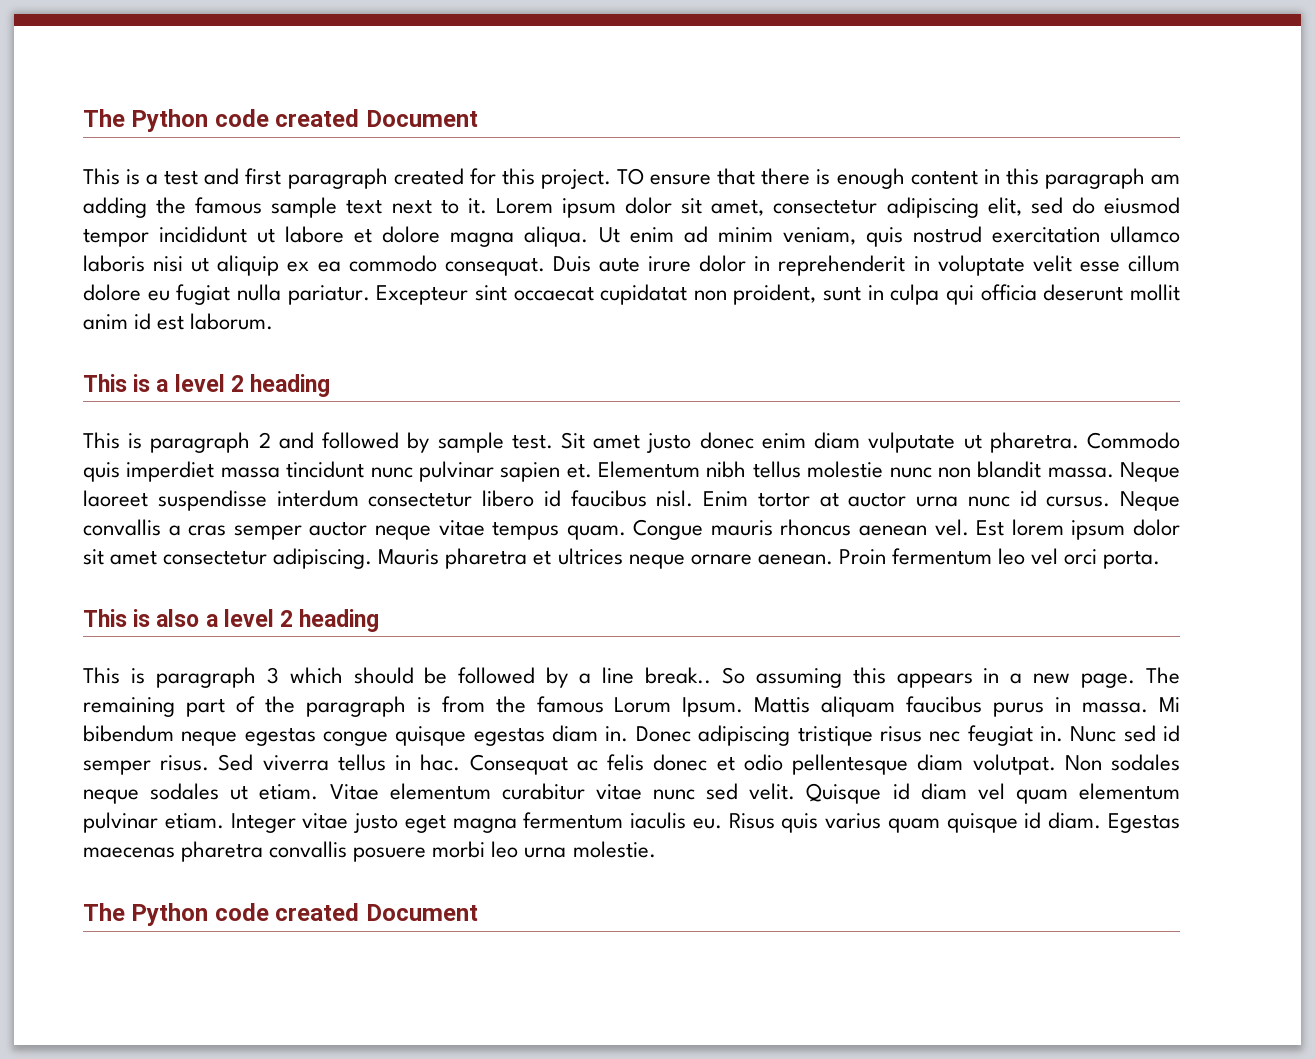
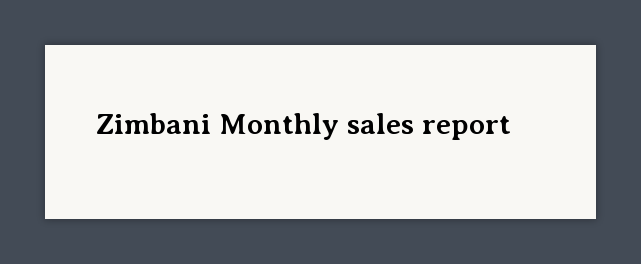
[83,109,478,132] [83,168,1180,189] [83,197,1180,218] [83,226,1180,247] [83,255,1180,276] [83,284,1180,305] [83,313,274,330] [83,374,331,397] [83,432,1180,453] [83,461,1180,482] [83,490,1180,511] [83,519,1180,540] [83,548,1161,569] [83,609,380,632] [83,667,1180,688] [83,696,1180,717] [83,725,1180,746] [83,754,1180,775] [83,783,1180,804] [83,812,1180,833] [83,841,656,862] [83,903,478,926] The Python code created Document // This is a test and first paragraph created for this project. TO ensure that there is enough content in this paragraph am adding the famous sample text next to it. Lorem ipsum dolor sit amet, consectetur adipiscing elit, sed do eiusmod tempor incididunt ut labore et dolore magna aliqua. Ut enim ad minim veniam, quis nostrud exercitation ullamco laboris nisi ut aliquip ex ea commodo consequat. Duis aute irure dolor in reprehenderit in voluptate velit esse cillum dolore eu fugiat nulla pariatur. Excepteur sint occaecat cupidatat non proident, sunt in culpa qui officia deserunt mollit anim id est laborum. // This is a level 2 heading // This is paragraph 2 and followed by sample test. Sit amet justo donec enim diam vulputate ut pharetra. Commodo quis imperdiet massa tincidunt nunc pulvinar sapien et. Elementum nibh tellus molestie nunc non blandit massa. Neque laoreet suspendisse interdum consectetur libero id faucibus nisl. Enim tortor at auctor urna nunc id cursus. Neque convallis a cras semper auctor neque vitae tempus quam. Congue mauris rhoncus aenean vel. Est lorem ipsum dolor sit amet consectetur adipiscing. Mauris pharetra et ultrices neque ornare aenean. Proin fermentum leo vel orci porta. // This is also a level 2 heading // This is paragraph 3 which should be followed by a line break.. So assuming this appears in a new page. The remaining part of the paragraph is from the famous Lorum Ipsum. Mattis aliquam faucibus purus in massa. Mi bibendum neque egestas congue quisque egestas diam in. Donec adipiscing tristique risus nec feugiat in. Nunc sed id semper risus. Sed viverra tellus in hac. Consequat ac felis donec et odio pellentesque diam volutpat. Non sodales neque sodales ut etiam. Vitae elementum curabitur vitae nunc sed velit. Quisque id diam vel quam elementum pulvinar etiam. Integer vitae justo eget magna fermentum iaculis eu. Risus quis varius quam quisque id diam. Egestas maecenas pharetra convallis posuere morbi leo urna molestie. // The Python code created Document -> [96,113,511,140] Zimbani Monthly sales report

